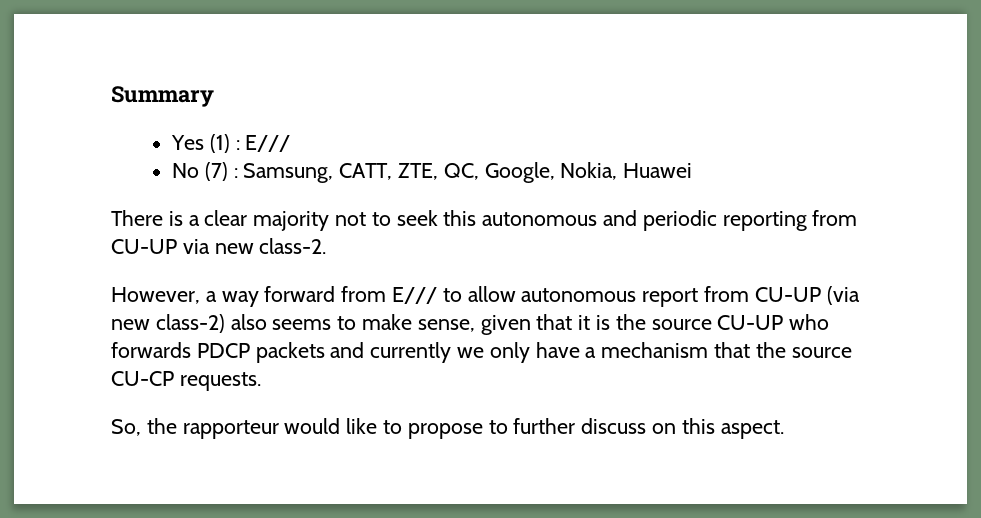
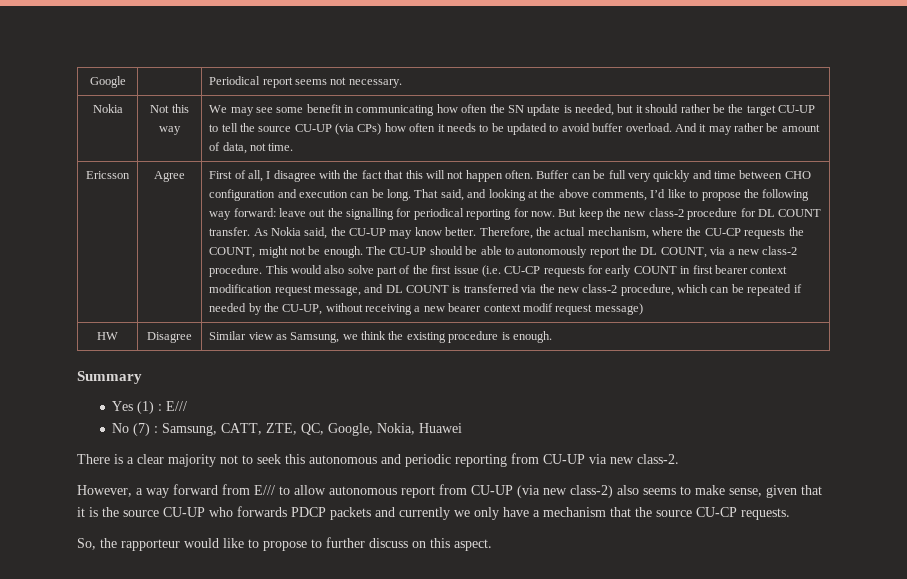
(111, 96) none -> [89,76,126,88] [209,76,402,88] [92,104,123,113] [150,104,189,113] [159,126,181,135] [209,104,816,116] [209,123,820,135] [209,142,294,154] [86,171,130,179] [154,171,185,182] [209,170,811,182] [209,189,810,201] [209,208,822,220] [209,227,804,239] [209,246,798,258] [209,265,788,277] [209,284,802,296] [209,303,643,315] [97,332,118,340] [147,332,192,343] [209,331,552,343] Google | | Periodical report seems not necessary. // Nokia | Not this way | We may see some benefit in communicating how often the SN update is needed, but it should rather be the target CU-UP to tell the source CU-UP (via CPs) how often it needs to be updated to avoid buffer overload. And it may rather be amount of data, not time. // Ericsson | Agree | First of all, I disagree with the fact that this will not happen often. Buffer can be full very quickly and time between CHO configuration and execution can be long. That said, and looking at the above comments, I’d like to propose the following way forward: leave out the signalling for periodical reporting for now. But keep the new class-2 procedure for DL COUNT transfer. As Nokia said, the CU-UP may know better. Therefore, the actual mechanism, where the CU-CP requests the COUNT, might not be enough. The CU-UP should be able to autonomously report the DL COUNT, via a new class-2 procedure. This would also solve part of the first issue (i.e. CU-CP requests for early COUNT in first bearer context modification request message, and DL COUNT is transferred via the new class-2 procedure, which can be repeated if needed by the CU-UP, without receiving a new bearer context modif request message) // HW | Disagree | Similar view as Samsung, we think the existing procedure is enough. //

